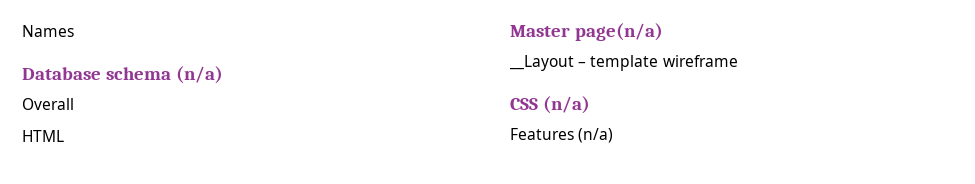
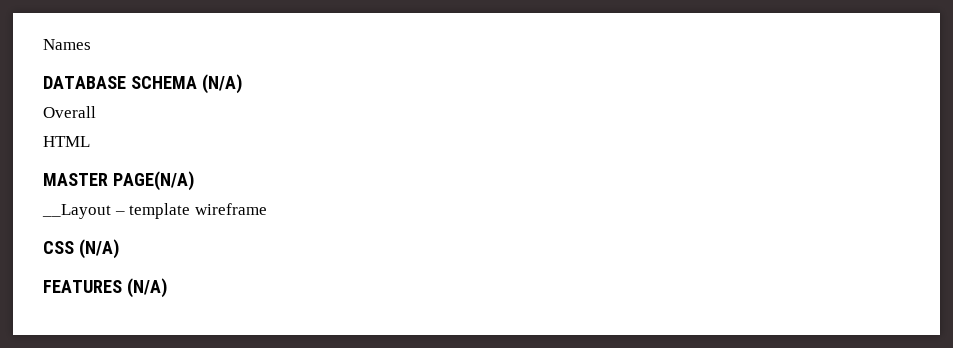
[22,66,224,84] Database schema (n/a) -> [43,74,242,94] DATABASE SCHEMA (N/A)
[510,23,664,41] Master page(n/a) -> [43,171,194,191] MASTER PAGE(N/A)
[543,96,591,114] [510,128,614,143] (n/a) // Features (n/a) -> [78,239,119,259] [43,278,167,298] (N/A) // FEATURES (N/A)

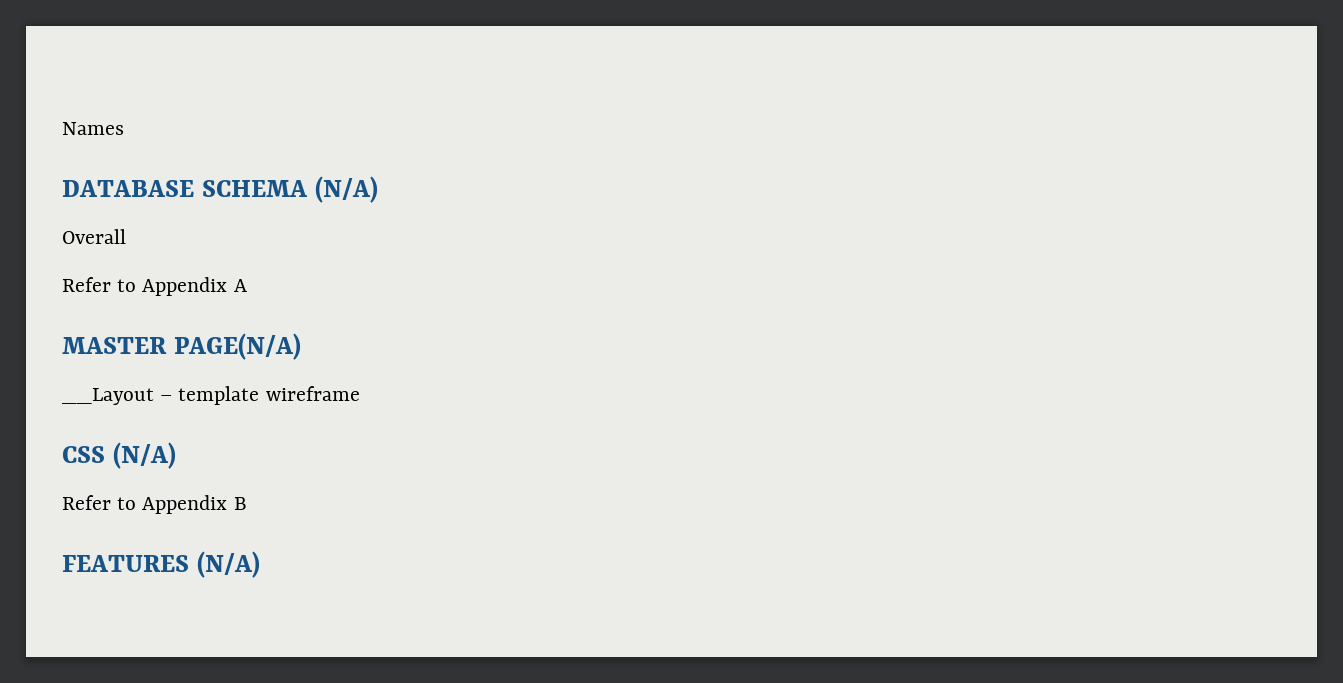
[43,136,90,147] HTML -> [62,277,247,296] Refer to Appendix A
(119, 249) none -> [62,495,247,514] // Refer to Appendix B

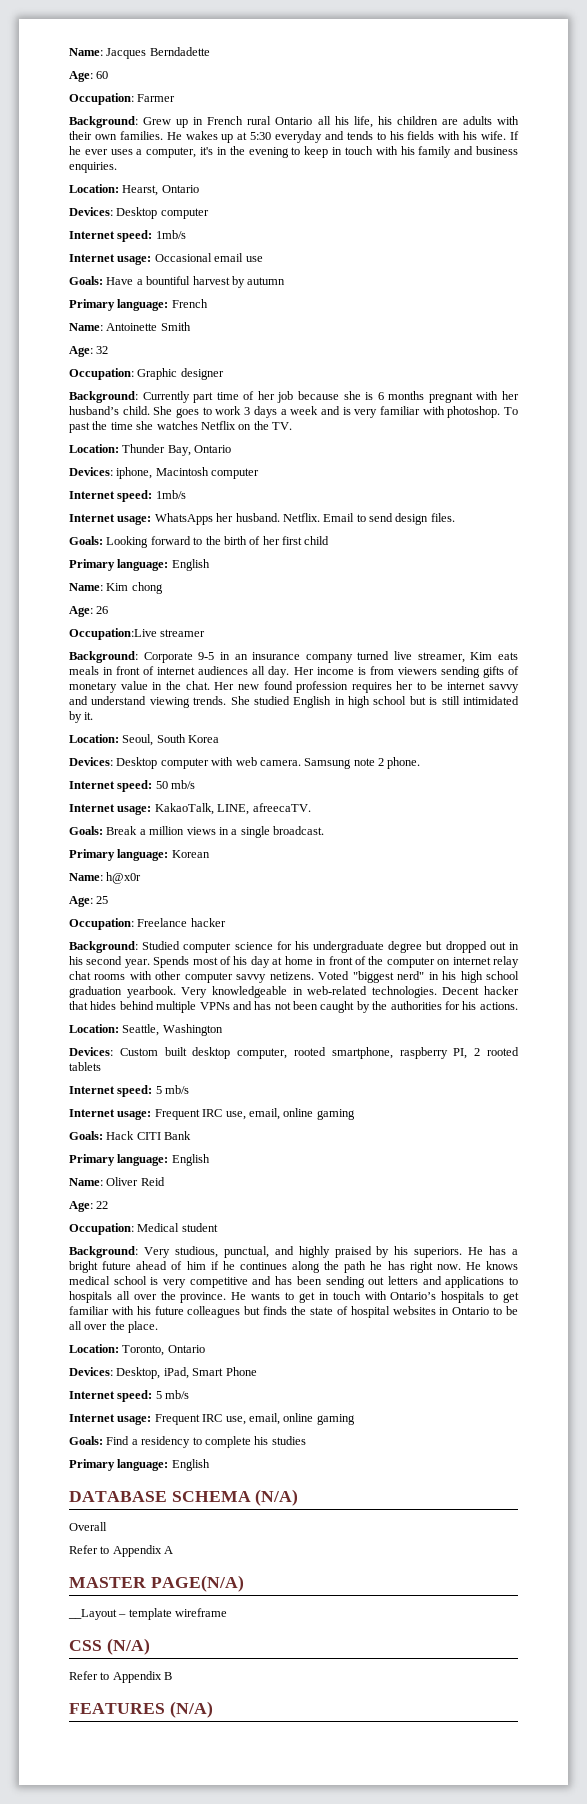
[62,122,124,135] Names -> [69,47,210,59] [69,71,109,82] [69,93,176,105] [69,116,519,128] [69,131,519,143] [69,146,518,158] [69,162,117,173] [69,184,199,196] [69,207,209,219] [69,230,186,242] [69,253,263,265] [69,276,286,288] [69,299,208,311] [69,322,191,331] [69,346,109,357] [69,368,224,380] [69,391,519,403] [69,406,518,418] [69,421,292,433] [69,444,232,456] [69,467,260,479] [69,490,186,502] [69,513,455,525] [69,536,330,548] [69,559,210,571] [69,582,163,594] [69,606,109,617] [69,628,206,640] [69,651,518,663] [69,666,519,678] [69,681,520,693] [69,696,519,708] [69,711,94,723] [69,734,220,746] [69,757,421,769] [69,780,196,792] [69,803,311,815] [69,826,324,838] [69,849,210,861] [69,872,142,884] [69,896,109,907] [69,918,226,930] [69,941,519,953] [69,956,520,968] [69,971,519,983] [69,986,519,998] [69,1001,518,1013] [69,1024,223,1036] [69,1047,519,1059] [69,1062,101,1071] [69,1085,190,1097] [69,1108,355,1120] [69,1131,192,1140] [69,1154,210,1166] [69,1177,165,1186] [69,1201,109,1212] [69,1223,218,1235] [69,1246,519,1258] [69,1261,518,1273] [69,1276,518,1288] [69,1291,520,1303] [69,1306,518,1318] [69,1321,159,1333] [69,1344,205,1356] [69,1367,257,1379] [69,1390,190,1402] [69,1413,355,1425] [69,1436,306,1448] [69,1459,210,1471] Name: Jacques Berndadette // Age: 60 // Occupation: Farmer // Background: Grew up in French rural Ontario all his life, his children are adults with their own families. He wakes up at 5:30 everyday and tends to his fields with his wife. If he ever uses a computer, it's in the evening to keep in touch with his family and business enquiries. // Location: Hearst, Ontario // Devices: Desktop computer // Internet speed: 1mb/s // Internet usage: Occasional email use // Goals: Have a bountiful harvest by autumn // Primary language: French // Name: Antoinette Smith // Age: 32 // Occupation: Graphic designer // Background: Currently part time of her job because she is 6 months pregnant with her husband’s child. She goes to work 3 days a week and is very familiar with photoshop. To past the time she watches Netflix on the TV. // Location: Thunder Bay, Ontario // Devices: iphone, Macintosh computer // Internet speed: 1mb/s // Internet usage: WhatsApps her husband. Netflix. Email to send design files. // Goals: Looking forward to the birth of her first child // Primary language: English // Name: Kim chong // Age: 26 // Occupation:Live streamer // Background: Corporate 9-5 in an insurance company turned live streamer, Kim eats meals in front of internet audiences all day. Her income is from viewers sending gifts of monetary value in the chat. Her new found profession requires her to be internet savvy and understand viewing trends. She studied English in high school but is still intimidated by it. // Location: Seoul, South Korea // Devices: Desktop computer with web camera. Samsung note 2 phone. // Internet speed: 50 mb/s // Internet usage: KakaoTalk, LINE, afreecaTV. // Goals: Break a million views in a single broadcast. // Primary language: Korean // Name: h@x0r // Age: 25 // Occupation: Freelance hacker // Background: Studied computer science for his undergraduate degree but dropped out in his second year. Spends most of his day at home in front of the computer on internet relay chat rooms with other computer savvy netizens. Voted "biggest nerd" in his high school graduation yearbook. Very knowledgeable in web-related technologies. Decent hacker that hides behind multiple VPNs and has not been caught by the authorities for his actions. // Location: Seattle, Washington // Devices: Custom built desktop computer, rooted smartphone, raspberry PI, 2 rooted tablets // Internet speed: 5 mb/s // Internet usage: Frequent IRC use, email, online gaming // Goals: Hack CITI Bank // Primary language: English // Name: Oliver Reid // Age: 22 // Occupation: Medical student // Background: Very studious, punctual, and highly praised by his superiors. He has a bright future ahead of him if he continues along the path he has right now. He knows medical school is very competitive and has been sending out letters and applications to hospitals all over the province. He wants to get in touch with Ontario’s hospitals to get familiar with his future colleagues but finds the state of hospital websites in Ontario to be all over the place. // Location: Toronto, Ontario // Devices: Desktop, iPad, Smart Phone // Internet speed: 5 mb/s // Internet usage: Frequent IRC use, email, online gaming // Goals: Find a residency to complete his studies // Primary language: English

